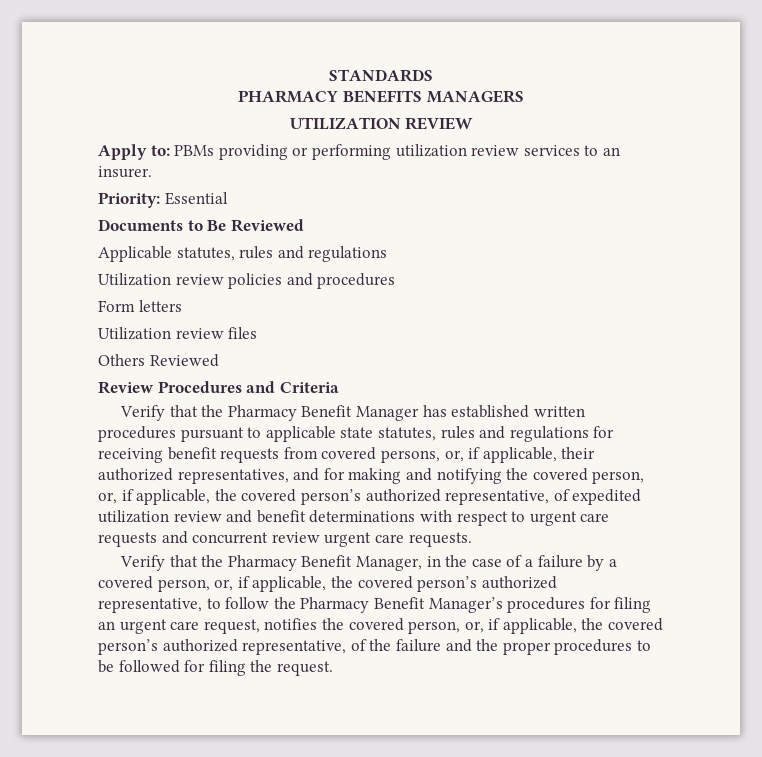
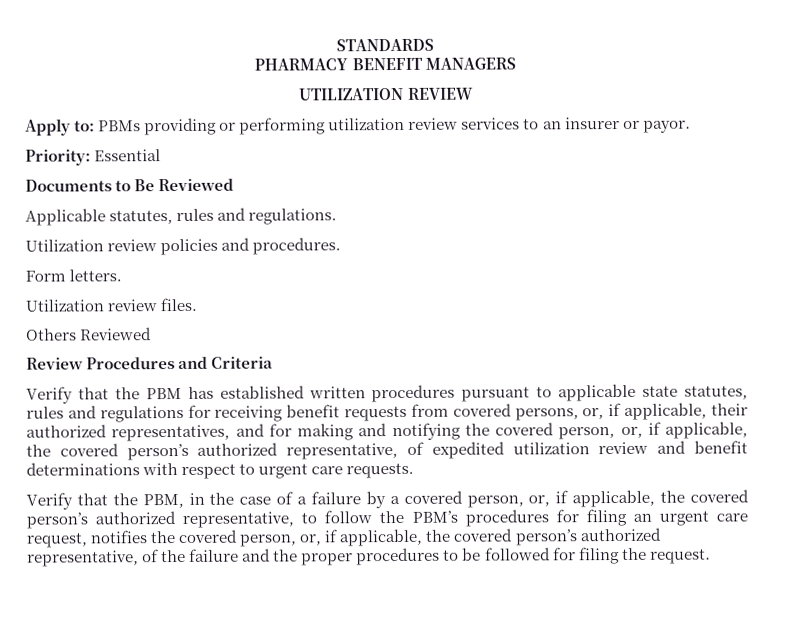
[343,90,422,103] BENEFITS -> [351,57,423,71] BENEFIT
[98,166,152,178] insurer. -> [564,116,691,133] insurer or payor.
[308,246,388,262] regulations -> [248,208,338,225] regulations.
[317,273,396,289] procedures -> [252,237,342,255] procedures.
[138,300,182,312] [98,327,258,340] letters // Utilization review files -> [69,269,123,282] [25,297,198,312] letters. // Utilization review files.
[227,405,420,421] Pharmacy Benefit Manager -> [145,387,182,400] PBM
[98,531,404,547] requests and concurrent review urgent care -> (344, 470) none
[227,555,423,571] Pharmacy Benefit Manager, -> [142,493,184,509] PBM,
[300,597,503,613] Pharmacy Benefit Manager’s -> [411,510,458,523] PBM’s

